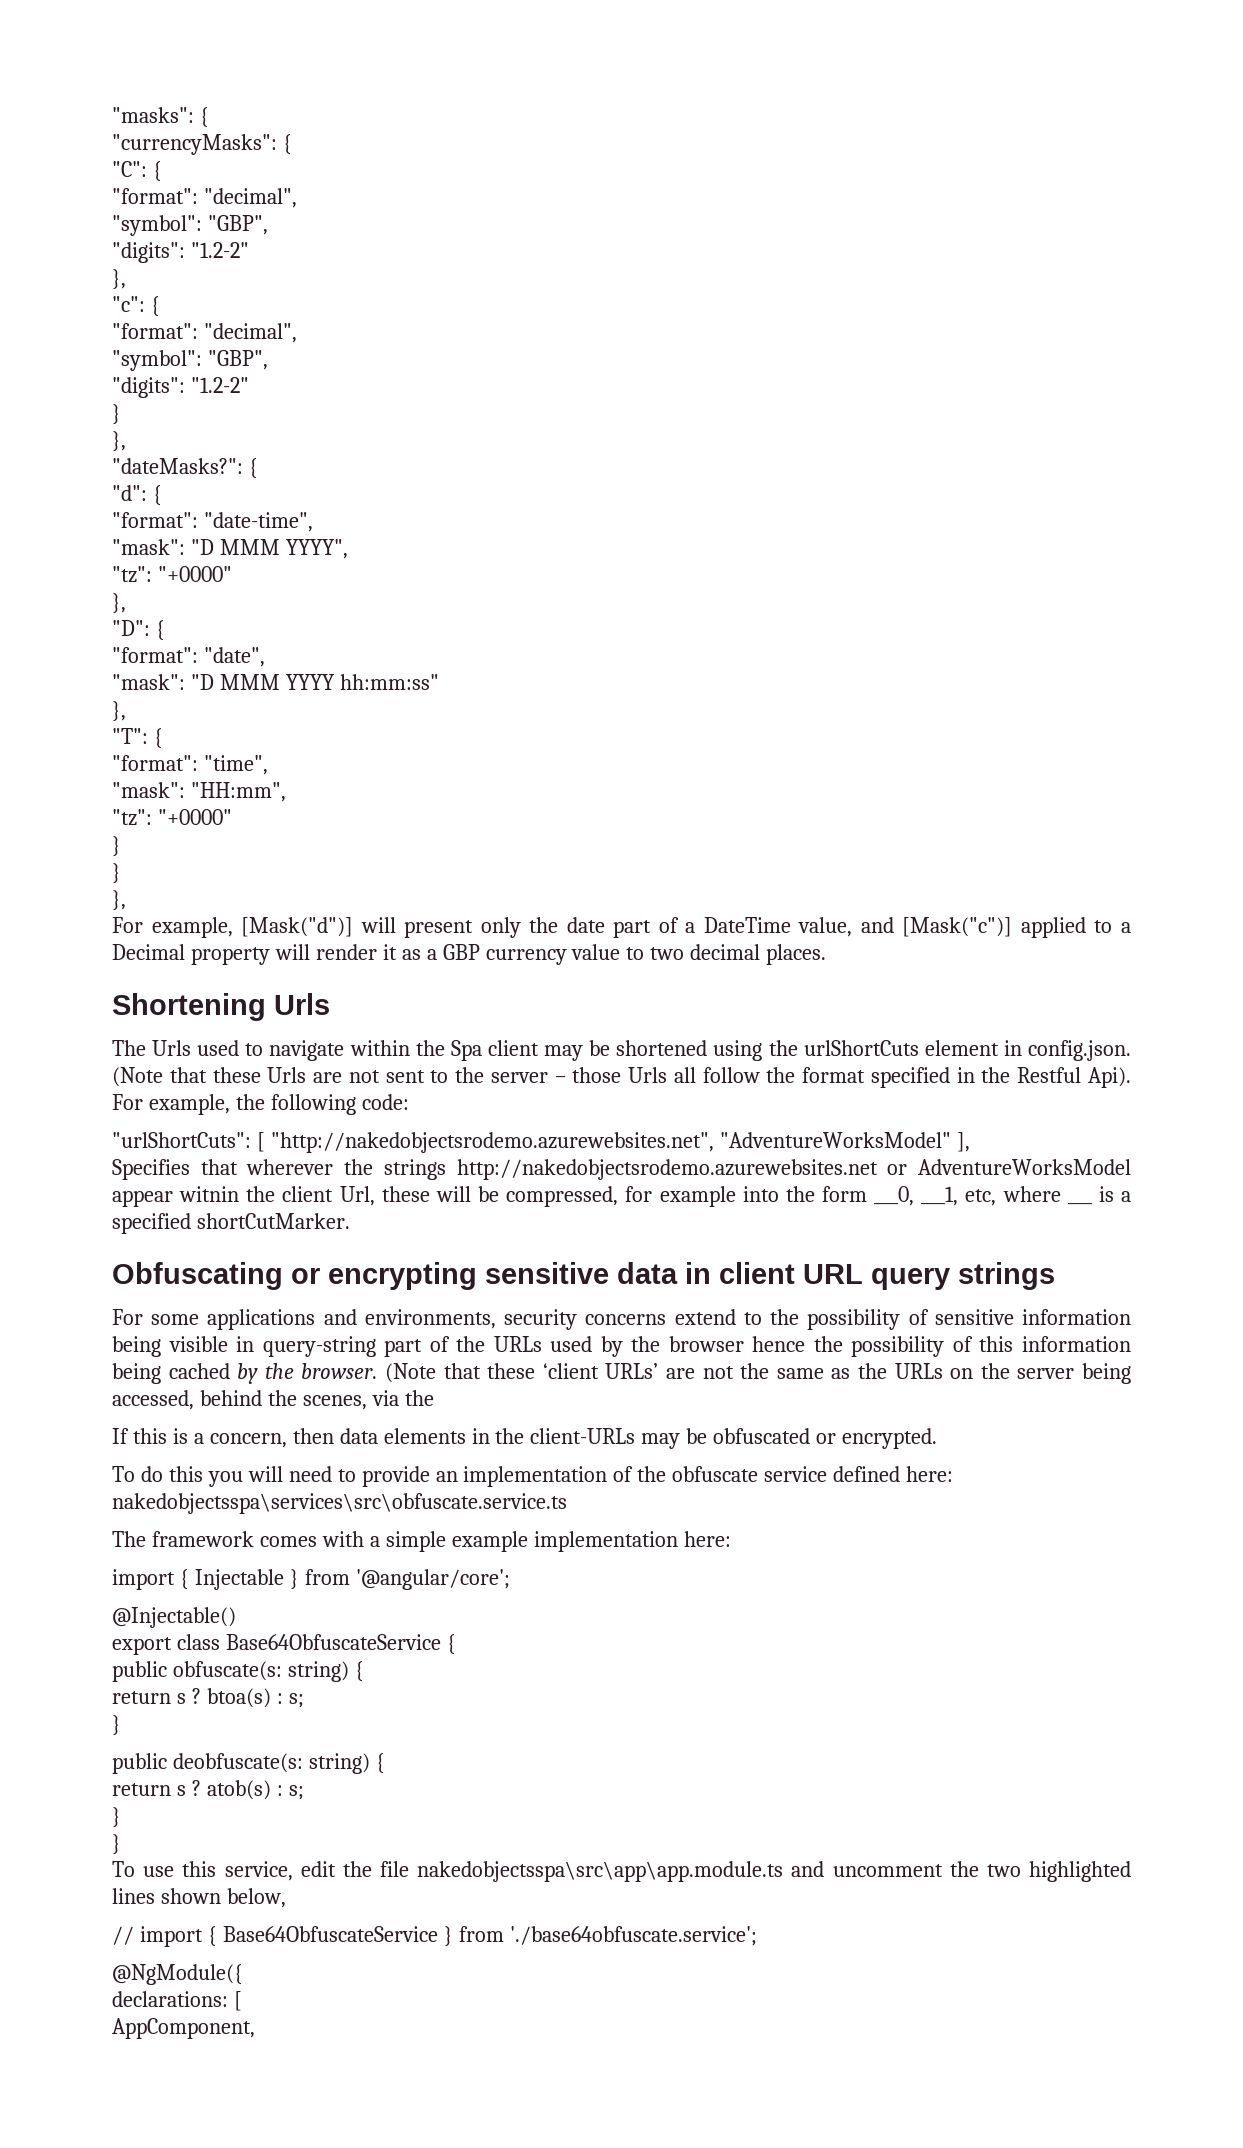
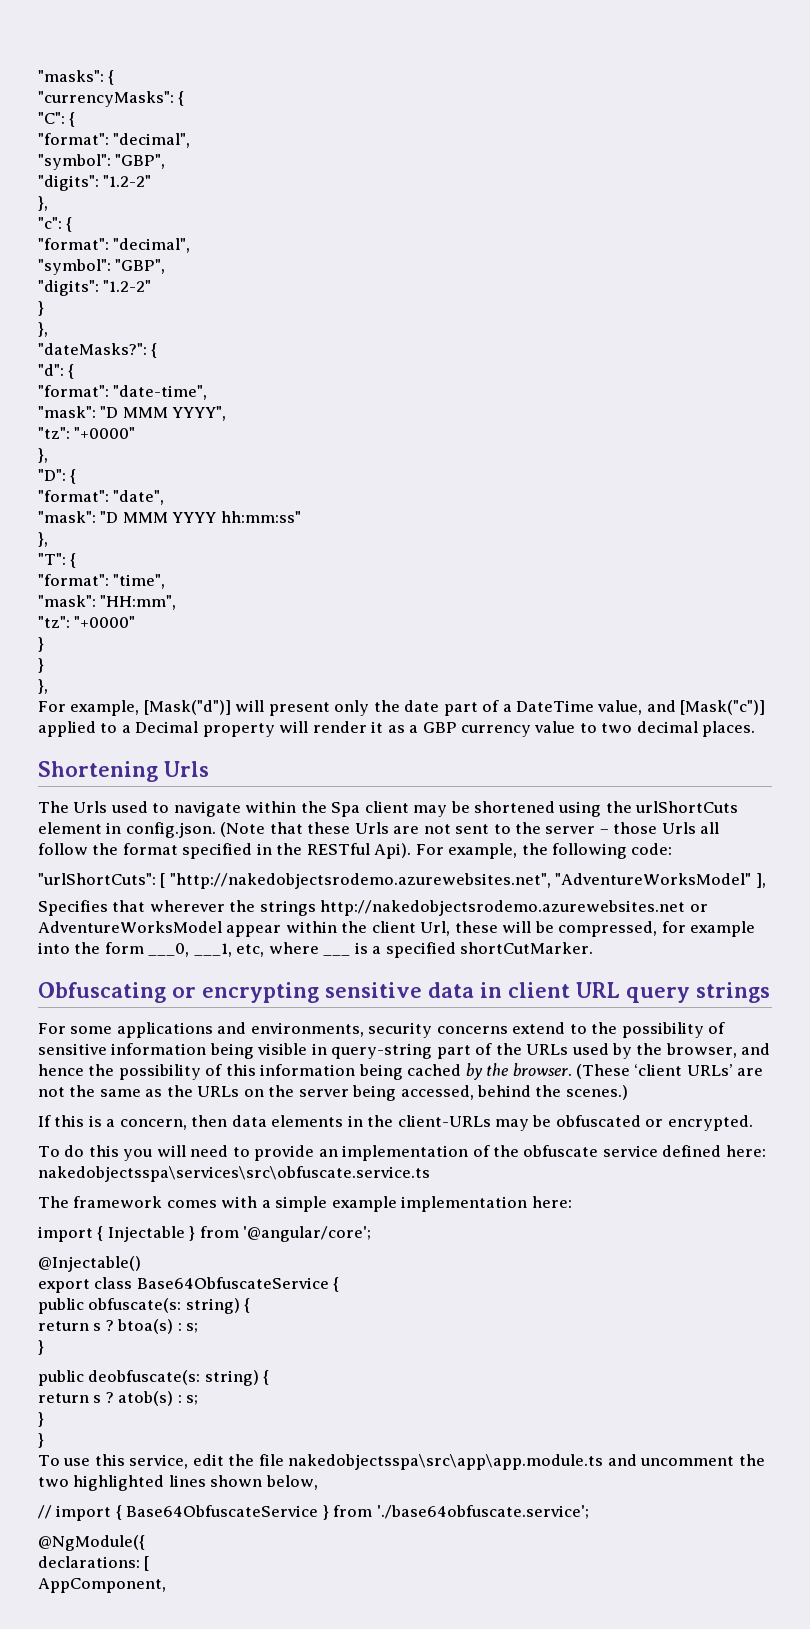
[1017,1067,1082,1083] Restful -> [306,843,370,855] RESTful
[179,1186,240,1202] witnin -> [285,921,337,933] within
[668,1336,744,1352] browser -> [665,1043,771,1058] browser, and
[385,1363,536,1383] (Note that these -> [576,1064,631,1079] (These
[302,1390,434,1410] scenes, via the -> [565,1085,628,1100] scenes.)

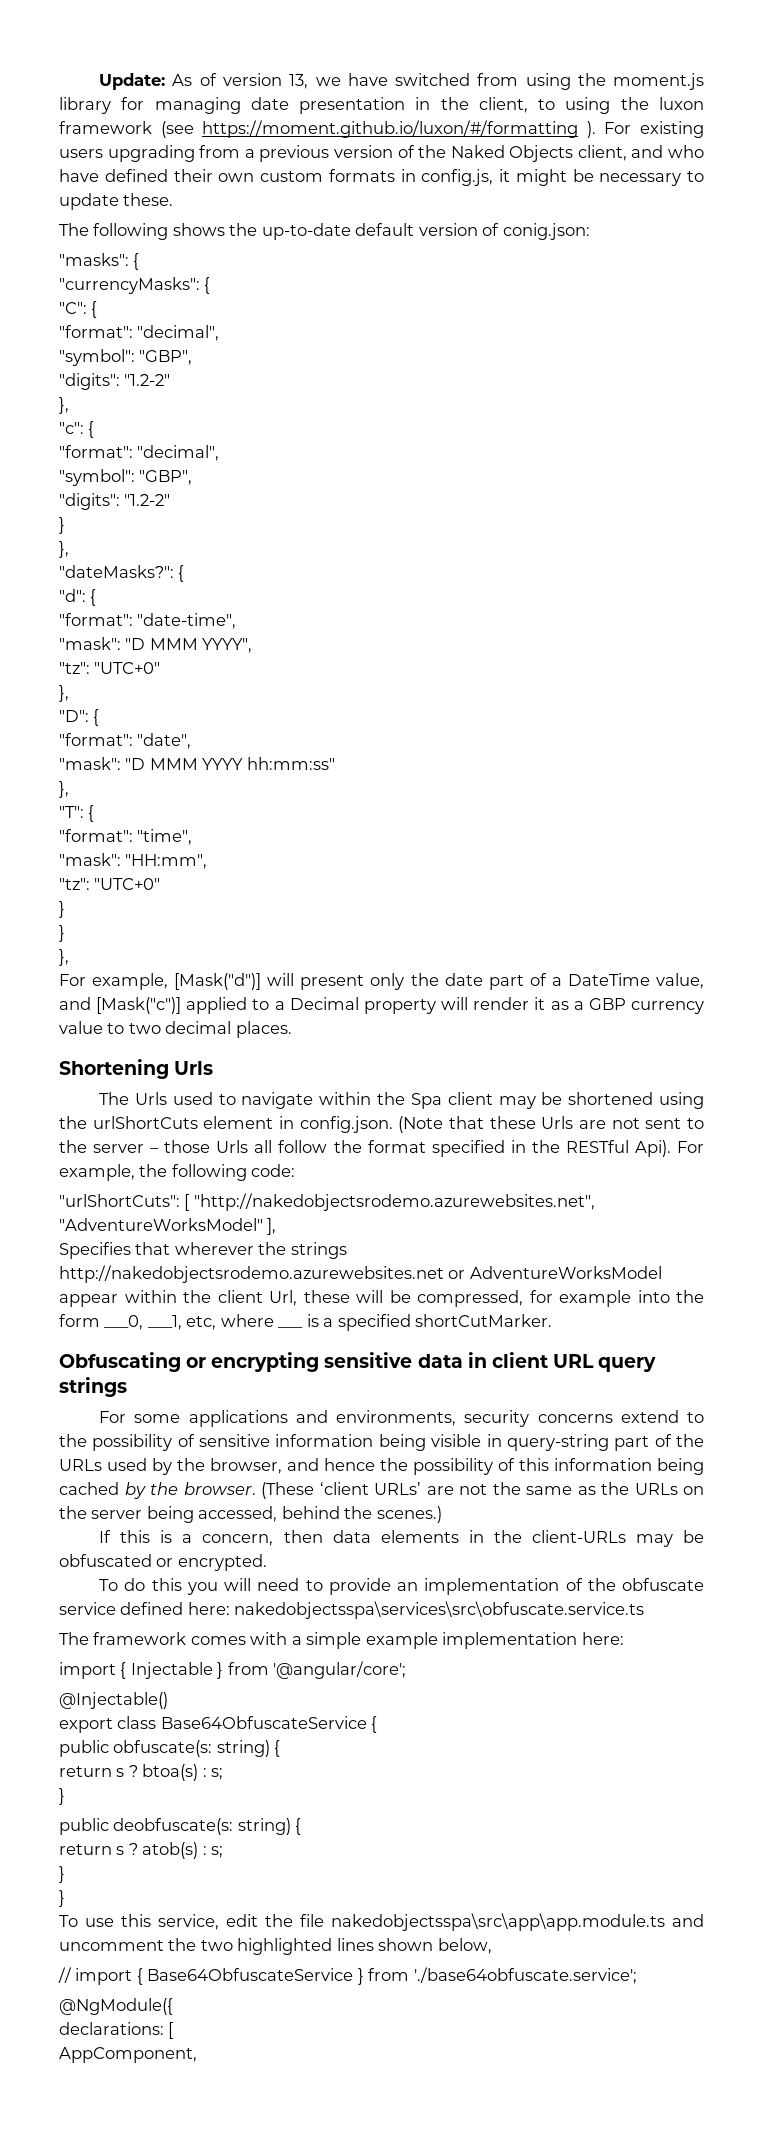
(38, 76) none -> [99,73,704,90] [59,97,704,114] [59,120,705,138] [59,145,705,162] [59,169,704,186] [59,193,174,210] [59,223,590,240] Update: As of version 13, we have switched from using the moment.js library for managing date presentation in the client, to using the luxon framework (see https://moment.github.io/luxon/#/formatting ). For existing users upgrading from a previous version of the Naked Objects client, and who have defined their own custom formats in config.js, it might be necessary to update these. // The following shows the up-to-date default version of conig.json: //
[74,427,136,439] "+0000" -> [94,662,161,674] "UTC+0"
[74,616,136,628] "+0000" -> [94,878,161,890] "UTC+0"

